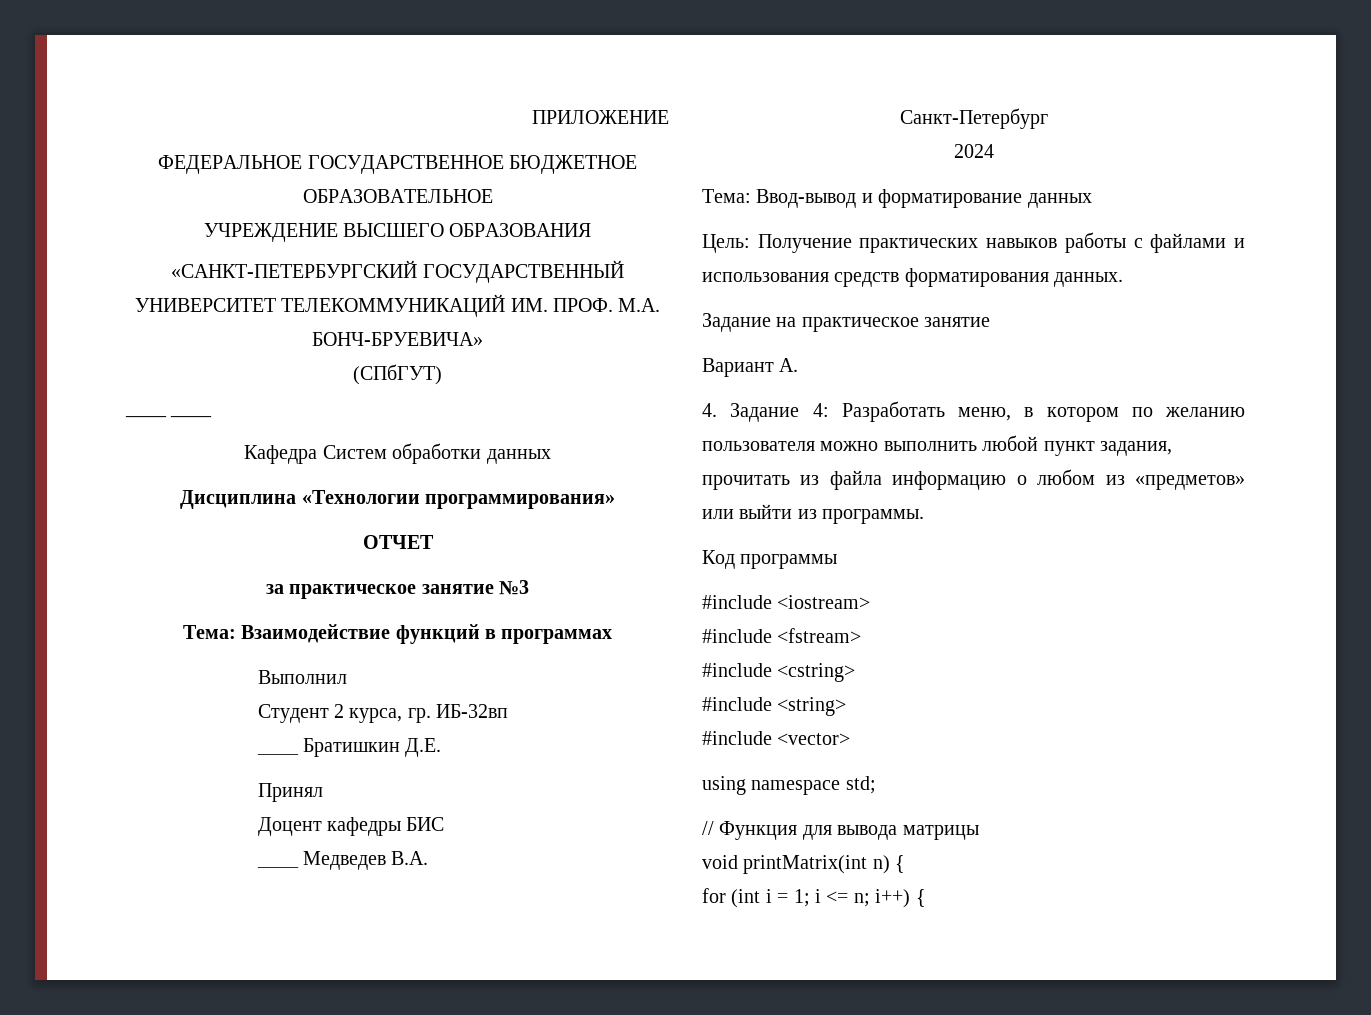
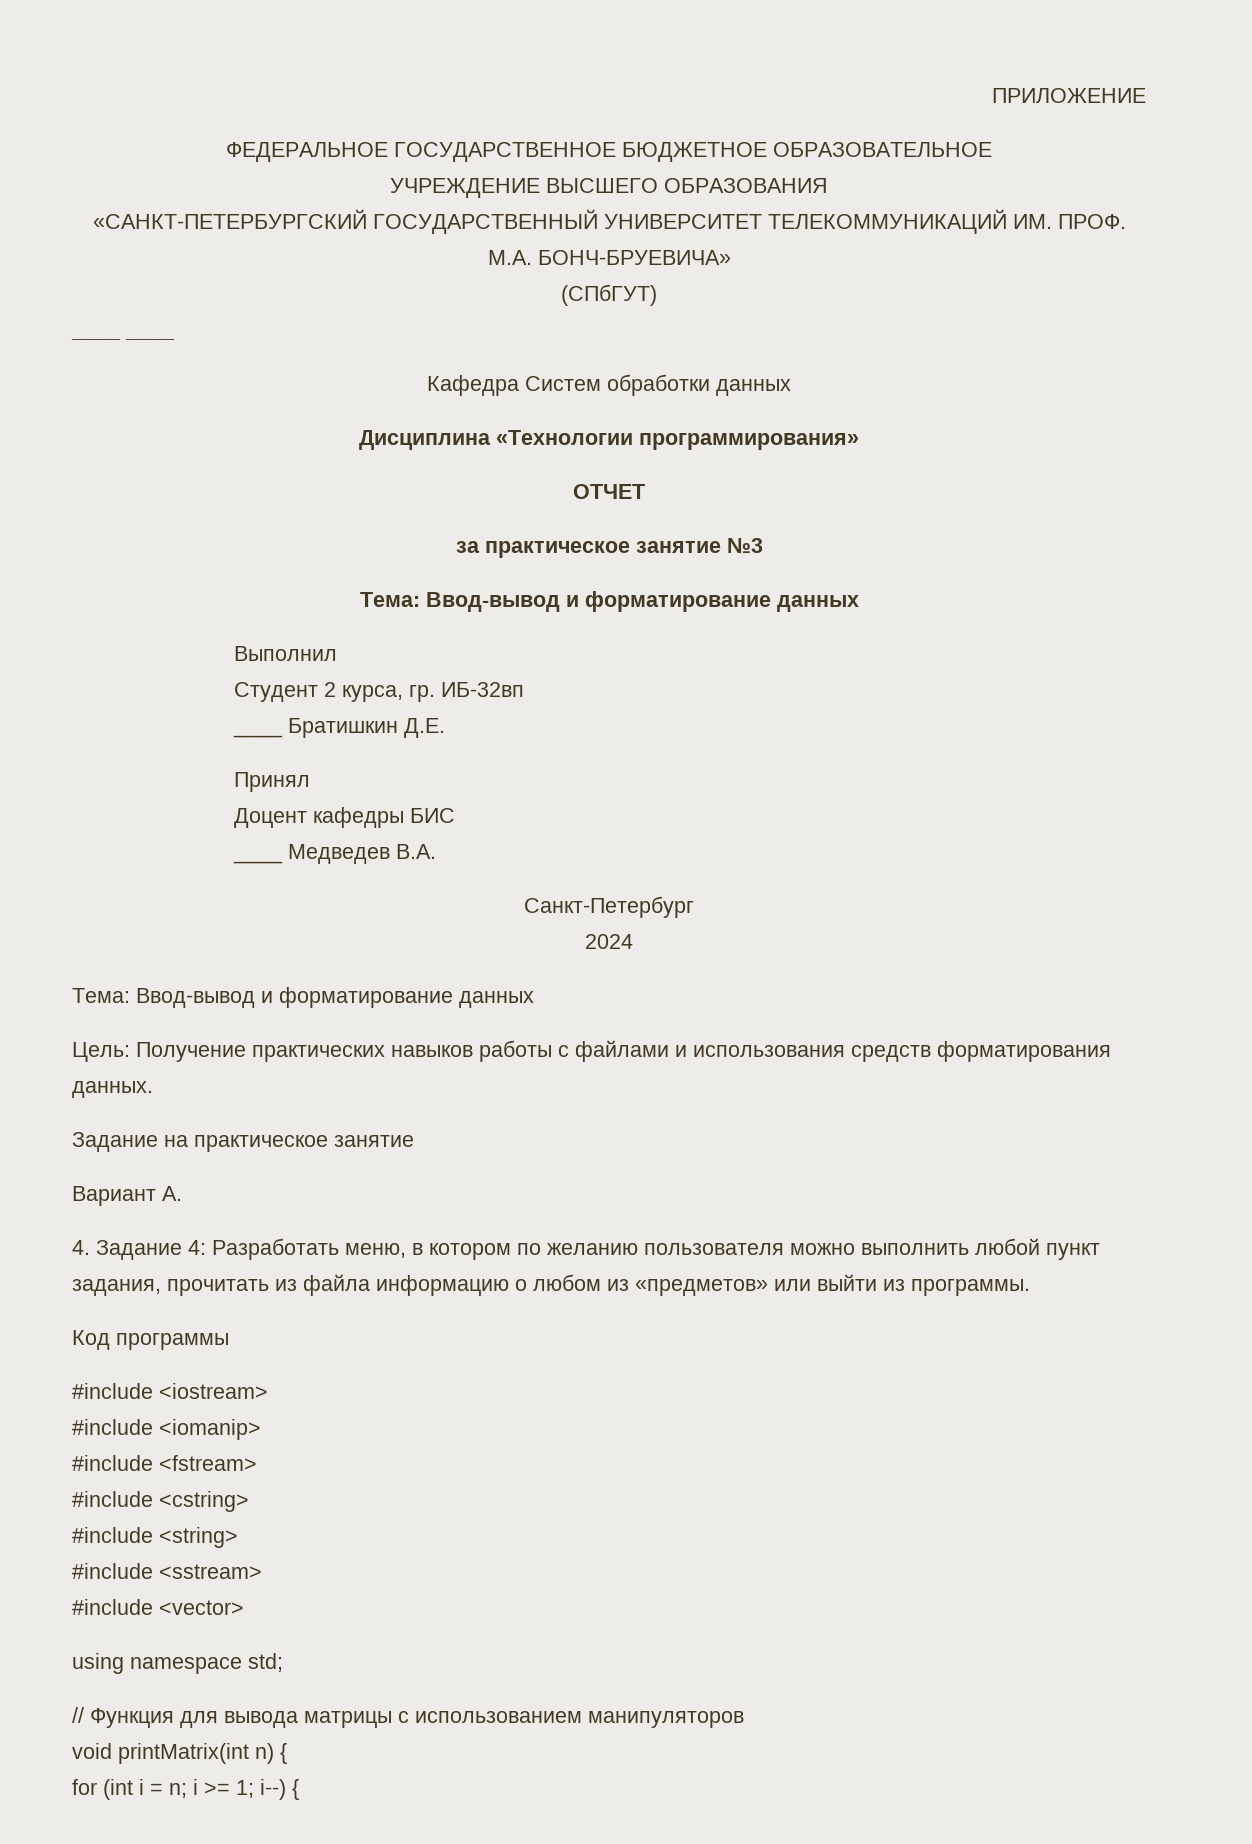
[241,624,613,644] Взаимодействие функций в программах -> [425,591,859,612] Ввод-вывод и форматирование данных
(871, 602) none -> [72,1419,261,1440] // #include <iomanip>
(847, 706) none -> [72,1563,262,1579] // #include <sstream>
(979, 832) none -> [398,1711,744,1728] с использованием манипуляторов
[793,889,911,908] 1; i <= n; i++) -> [169,1779,286,1800] n; i >= 1; i--)

